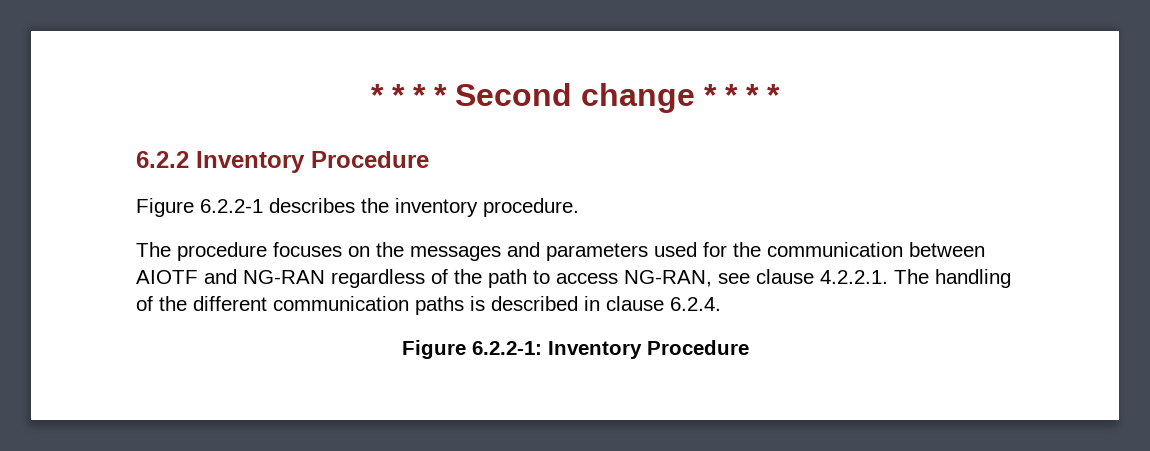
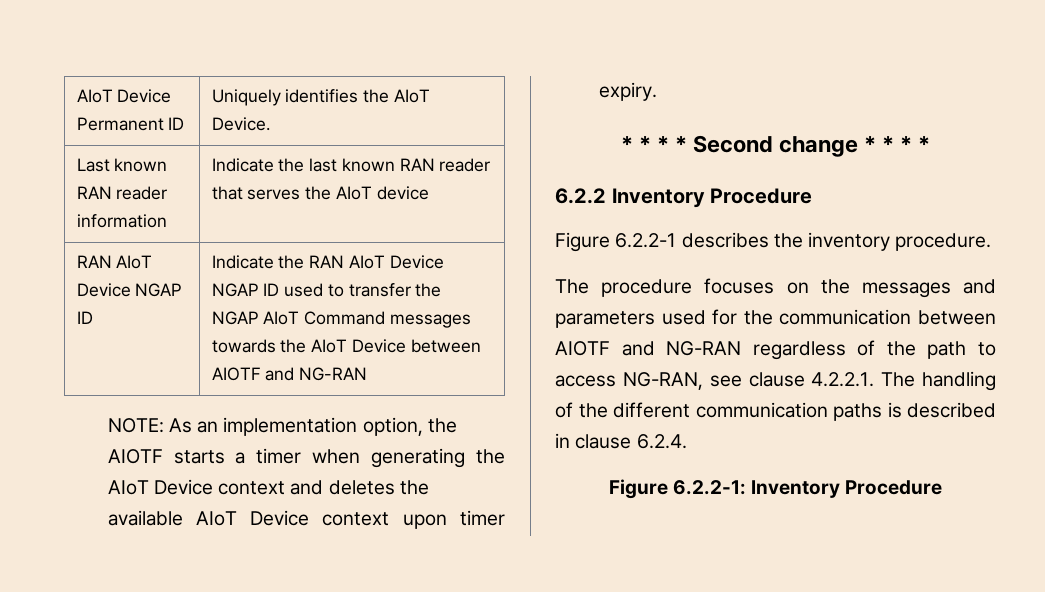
(371, 95) none -> [76,89,172,103] [76,117,185,131] [211,89,430,106] [211,117,270,131] [76,158,168,172] [76,186,168,200] [76,214,167,228] [211,158,491,172] [211,186,429,200] [76,255,153,269] [76,283,183,297] [76,311,93,324] [211,255,444,269] [211,283,442,297] [211,311,471,328] [211,339,481,353] [211,367,368,381] [107,417,457,436] [107,448,505,468] [107,479,429,495] [107,510,506,529] [598,82,657,101] AIoT Device Permanent ID | Uniquely identifies the AIoT Device. // Last known RAN reader information | Indicate the last known RAN reader that serves the AIoT device // RAN AIoT Device NGAP ID | Indicate the RAN AIoT Device NGAP ID used to transfer the NGAP AIoT Command messages towards the AIoT Device between AIOTF and NG-RAN // NOTE: As an implementation option, the AIOTF starts a timer when generating the AIoT Device context and deletes the available AIoT Device context upon timer expiry. //

